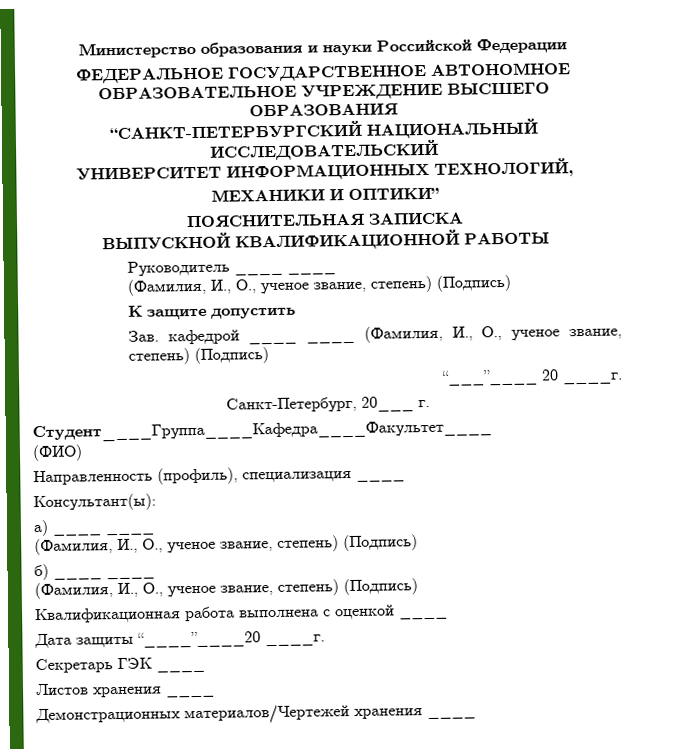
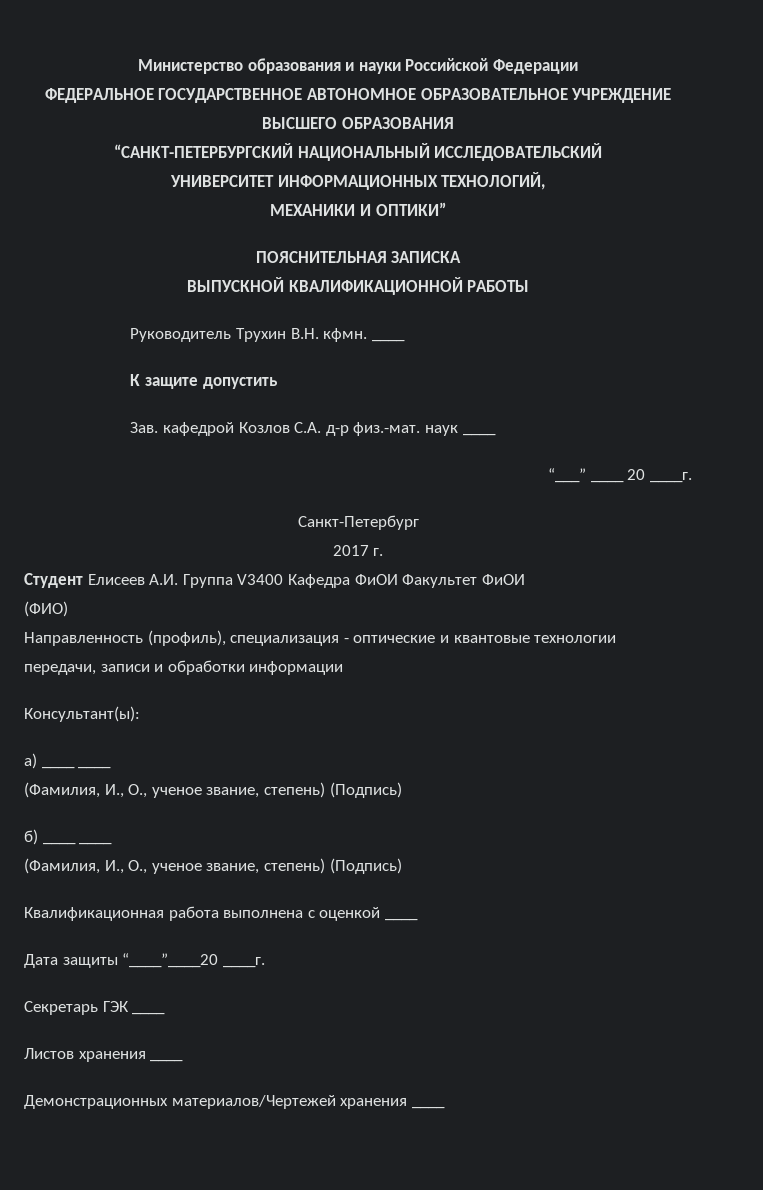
[233,270,336,276] [126,274,511,296] ____ ____ // (Фамилия, И., О., ученое звание, степень) (Подпись) -> [236,328,405,342] Трухин В.Н. кфмн. ____
[248,325,623,345] [127,347,269,365] [441,369,538,386] ____ ____ (Фамилия, И., О., ученое звание, степень) (Подпись) // “___”____ -> [238,422,496,436] [548,468,624,483] Козлов С.А. д-р физ.-мат. наук ____ // “___” ____
[225,396,414,414] Санкт-Петербург, 20___ -> [297,515,419,530] [332,545,369,556] Санкт-Петербург // 2017
[32,420,492,443] [32,444,83,462] [33,467,405,486] Студент____Группа____Кафедра____Факультет____ // (ФИО) // Направленность (профиль), специализация ____ -> [24,573,525,588] [24,601,68,617] [24,630,617,646] [24,660,344,675] Студент Елисеев А.И. Группа V3400 Кафедра ФиОИ Факультет ФиОИ // (ФИО) // Направленность (профиль), специализация - оптические и квантовые технологии передачи, записи и обработки информации

